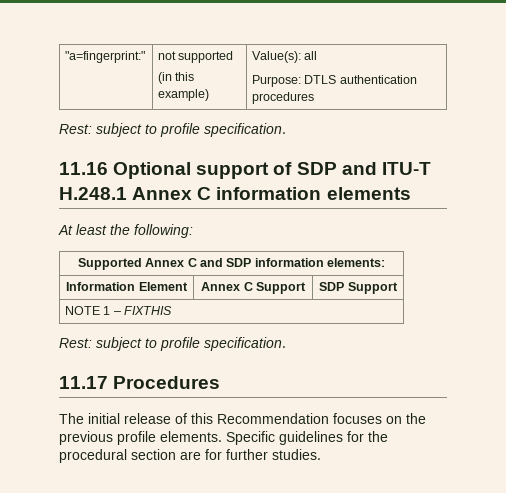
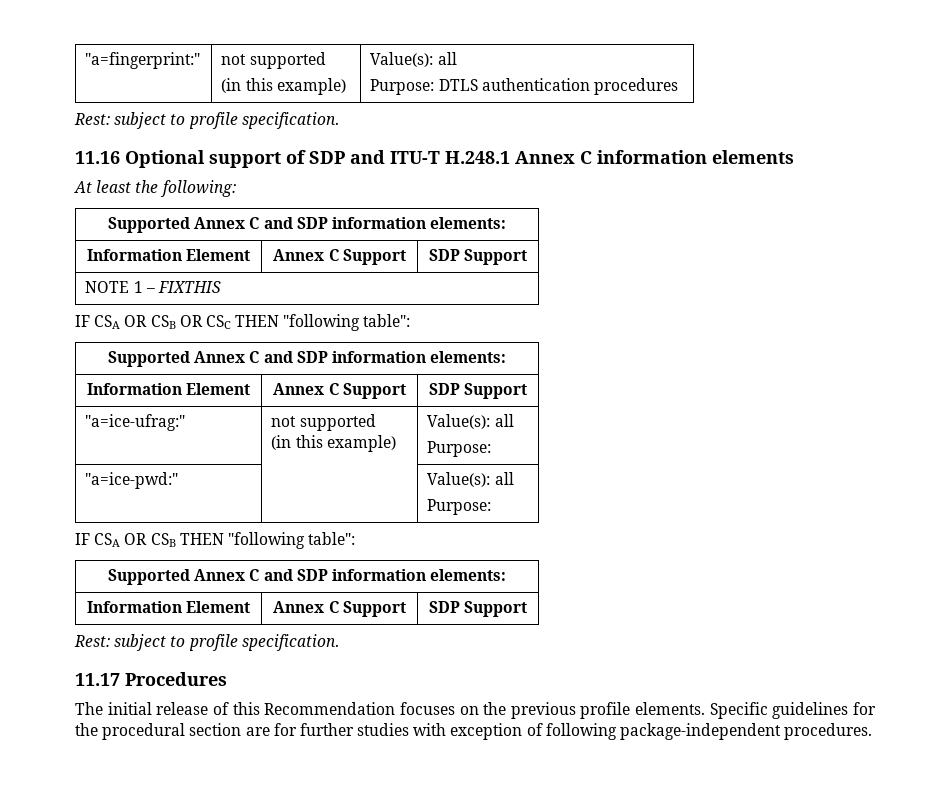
(173, 310) none -> [75,314,411,331] [107,351,507,367] [86,383,251,395] [273,383,406,399] [428,383,528,399] [85,414,186,431] [271,414,376,431] [271,435,396,452] [427,414,514,429] [427,441,492,457] [85,472,179,489] [427,472,514,487] [427,499,492,515] [75,532,356,549] [107,569,507,585] [86,601,251,613] [273,601,406,617] [428,601,528,617] // IF CSA OR CSB OR CSC THEN "following table": // Supported Annex C and SDP information elements: // Information Element | Annex C Support | SDP Support // "a=ice-ufrag:" | not supported // (in this example) | Value(s): all // Purpose: // "a=ice-pwd:" | | Value(s): all // Purpose: // IF CSA OR CSB THEN "following table": // Supported Annex C and SDP information elements: // Information Element | Annex C Support | SDP Support
[272,449,321,460] studies. -> [357,723,873,740] studies with exception of following package-independent procedures.

